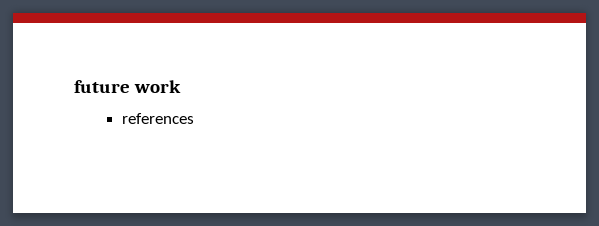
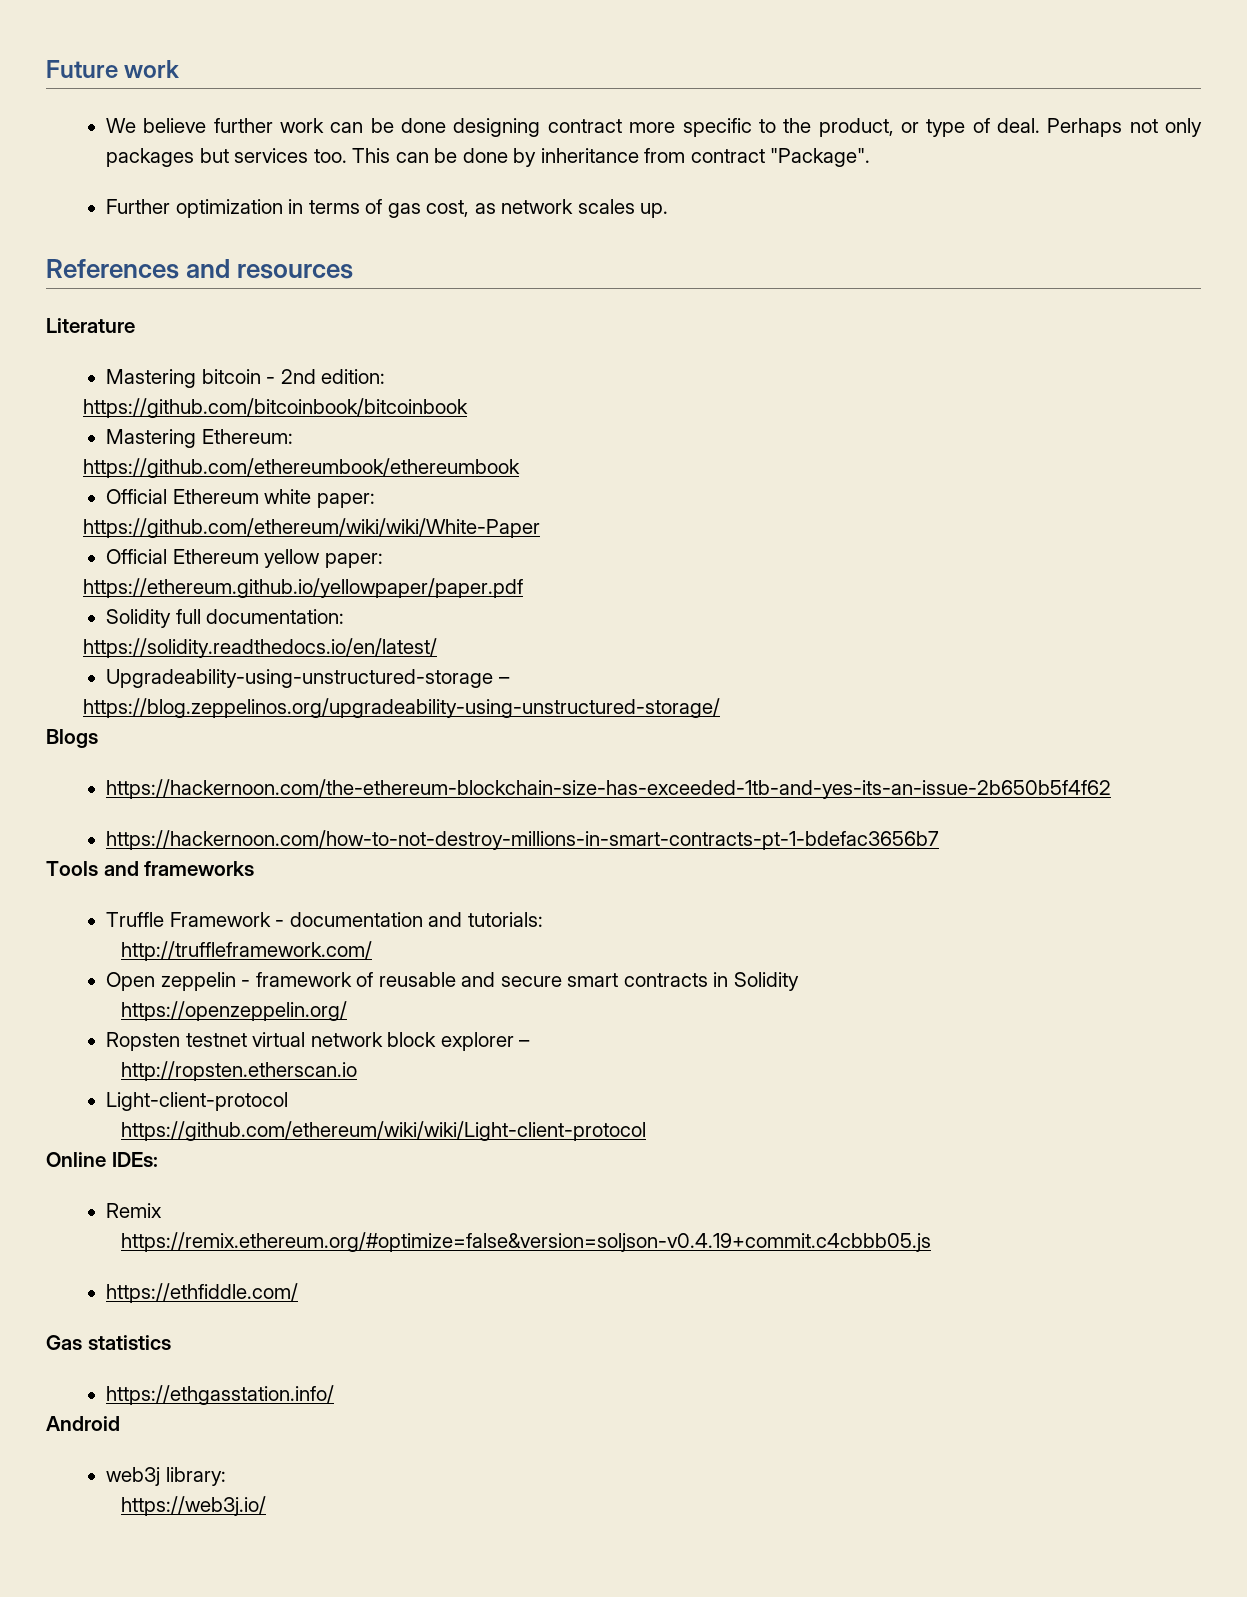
[74,80,130,93] future -> [46,60,118,78] Future
[122,113,195,124] references -> [106,118,1202,137] [106,148,871,167] [106,199,669,218] [46,259,354,279] [46,318,135,333] [106,369,386,388] [83,398,469,418] [106,429,293,448] [83,458,521,478] [106,489,375,508] [83,518,541,538] [106,549,383,568] [83,578,524,598] [106,609,345,628] [83,638,438,658] [106,669,510,688] [83,698,721,718] [46,729,98,748] [106,779,1112,799] [106,830,940,850] [46,861,255,876] [106,912,543,927] [120,941,372,961] [106,972,799,991] [120,1001,347,1021] [106,1032,531,1051] [120,1061,357,1081] [106,1092,289,1111] [120,1121,646,1141] [46,1152,158,1167] [106,1203,163,1218] [120,1232,931,1252] [106,1283,299,1303] [46,1335,171,1350] [106,1385,335,1405] [46,1416,120,1431] [106,1467,226,1486] [120,1496,266,1516] We believe further work can be done designing contract more specific to the product, or type of deal. Perhaps not only packages but services too. This can be done by inheritance from contract "Package". // Further optimization in terms of gas cost, as network scales up. // References and resources // Literature // Mastering bitcoin - 2nd edition: // https://github.com/bitcoinbook/bitcoinbook // Mastering Ethereum: // https://github.com/ethereumbook/ethereumbook // Official Ethereum white paper: // https://github.com/ethereum/wiki/wiki/White-Paper // Official Ethereum yellow paper: // https://ethereum.github.io/yellowpaper/paper.pdf // Solidity full documentation: // https://solidity.readthedocs.io/en/latest/ // Upgradeability-using-unstructured-storage – // https://blog.zeppelinos.org/upgradeability-using-unstructured-storage/ // Blogs // https://hackernoon.com/the-ethereum-blockchain-size-has-exceeded-1tb-and-yes-its-an-issue-2b650b5f4f62 // https://hackernoon.com/how-to-not-destroy-millions-in-smart-contracts-pt-1-bdefac3656b7 // Tools and frameworks // Truffle Framework - documentation and tutorials: // http://truffleframework.com/ // Open zeppelin - framework of reusable and secure smart contracts in Solidity // https://openzeppelin.org/ // Ropsten testnet virtual network block explorer – // http://ropsten.etherscan.io // Light-client-protocol // https://github.com/ethereum/wiki/wiki/Light-client-protocol // Online IDEs: // Remix // https://remix.ethereum.org/#optimize=false&version=soljson-v0.4.19+commit.c4cbbb05.js // https://ethfiddle.com/ // Gas statistics // https://ethgasstation.info/ // Android // web3j library: // https://web3j.io/

